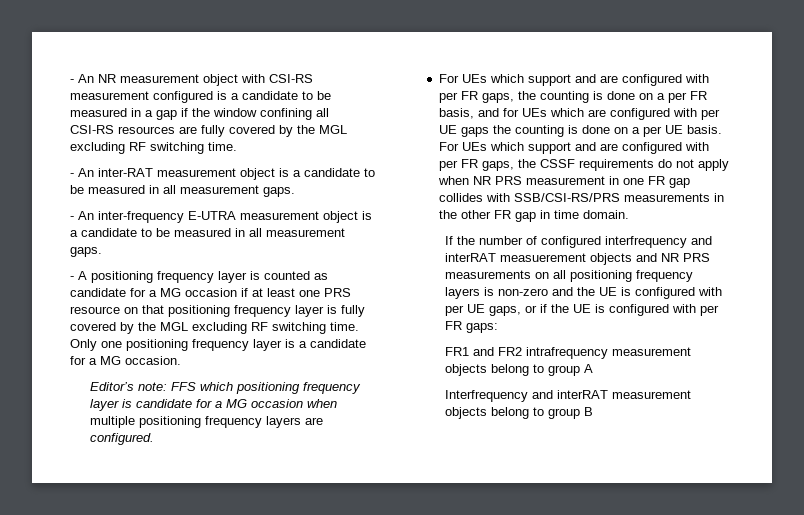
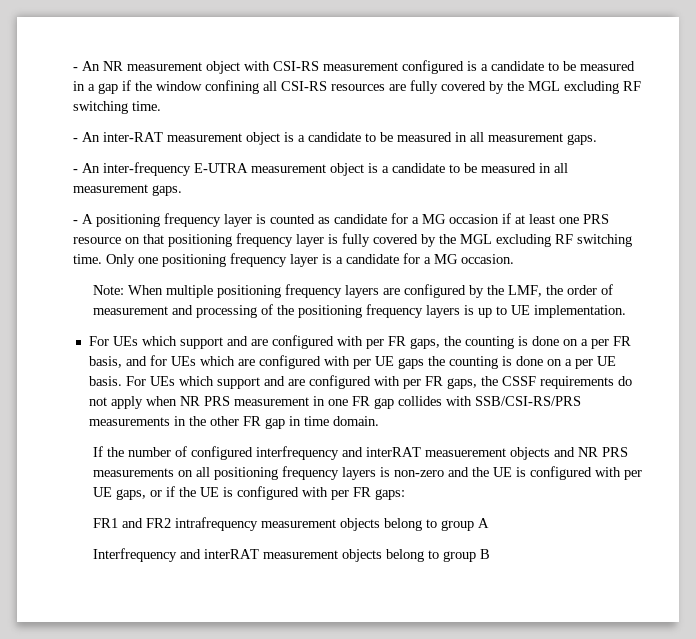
[90,382,362,394] [90,399,338,411] Editor’s note: FFS which positioning frequency layer is candidate for a MG occasion when -> [92,285,163,295] Note: When
[90,433,155,445] configured. -> [403,284,613,298] [92,304,626,318] configured by the LMF, the order of measurement and processing of the positioning frequency layers is up to UE implementation.

